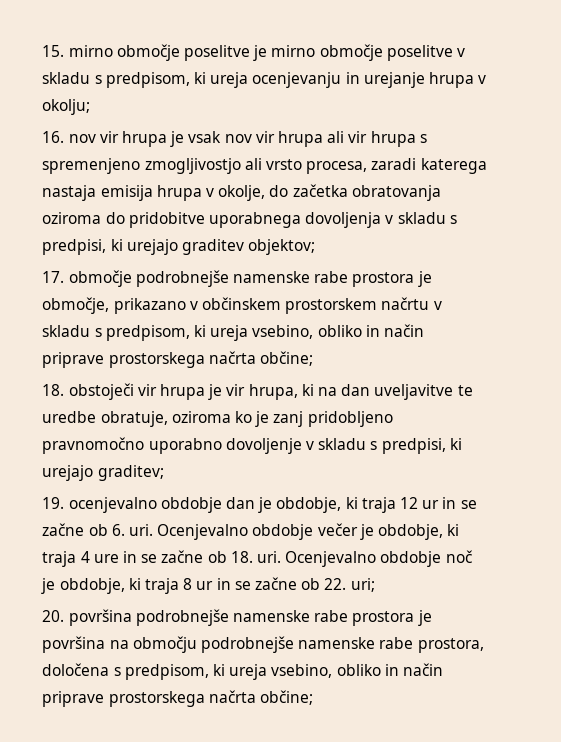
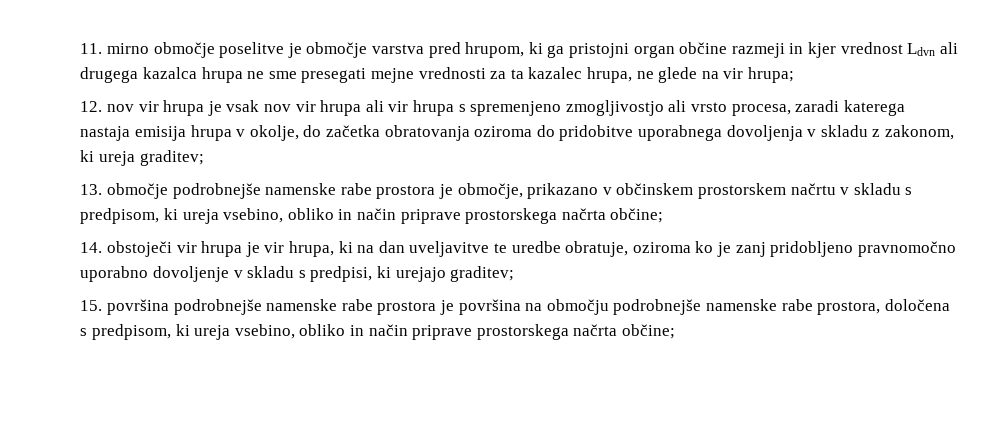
[42,45,65,57] 15. -> [80,43,103,54] 11.
[271,44,465,61] [42,72,487,88] [42,99,91,115] [42,131,65,143] mirno območje poselitve v skladu s predpisom, ki ureja ocenjevanju in urejanje hrupa v okolju; // 16. -> [306,42,958,58] [80,67,794,83] [80,101,103,112] območje varstva pred hrupom, ki ga pristojni organ občine razmeji in kjer vrednost Ldvn ali drugega kazalca hrupa ne sme presegati mejne vrednosti za ta kazalec hrupa, ne glede na vir hrupa; // 12.
[449,215,457,224] [42,239,316,255] [42,271,65,283] s predpisi, ki urejajo graditev objektov; // 17. -> [872,125,954,140] [80,150,204,166] [80,184,103,195] z zakonom, ki ureja graditev; // 13.
[42,384,65,396] 18. -> [80,242,103,253] 14.
[42,497,477,513] [42,523,460,540] [42,550,473,567] [41,577,375,594] [42,610,65,622] 19. ocenjevalno obdobje dan je obdobje, ki traja 12 ur in se začne ob 6. uri. Ocenjevalno obdobje večer je obdobje, ki traja 4 ure in se začne ob 18. uri. Ocenjevalno obdobje noč je obdobje, ki traja 8 ur in se začne ob 22. uri; // 20. -> [80,300,103,311] 15.

